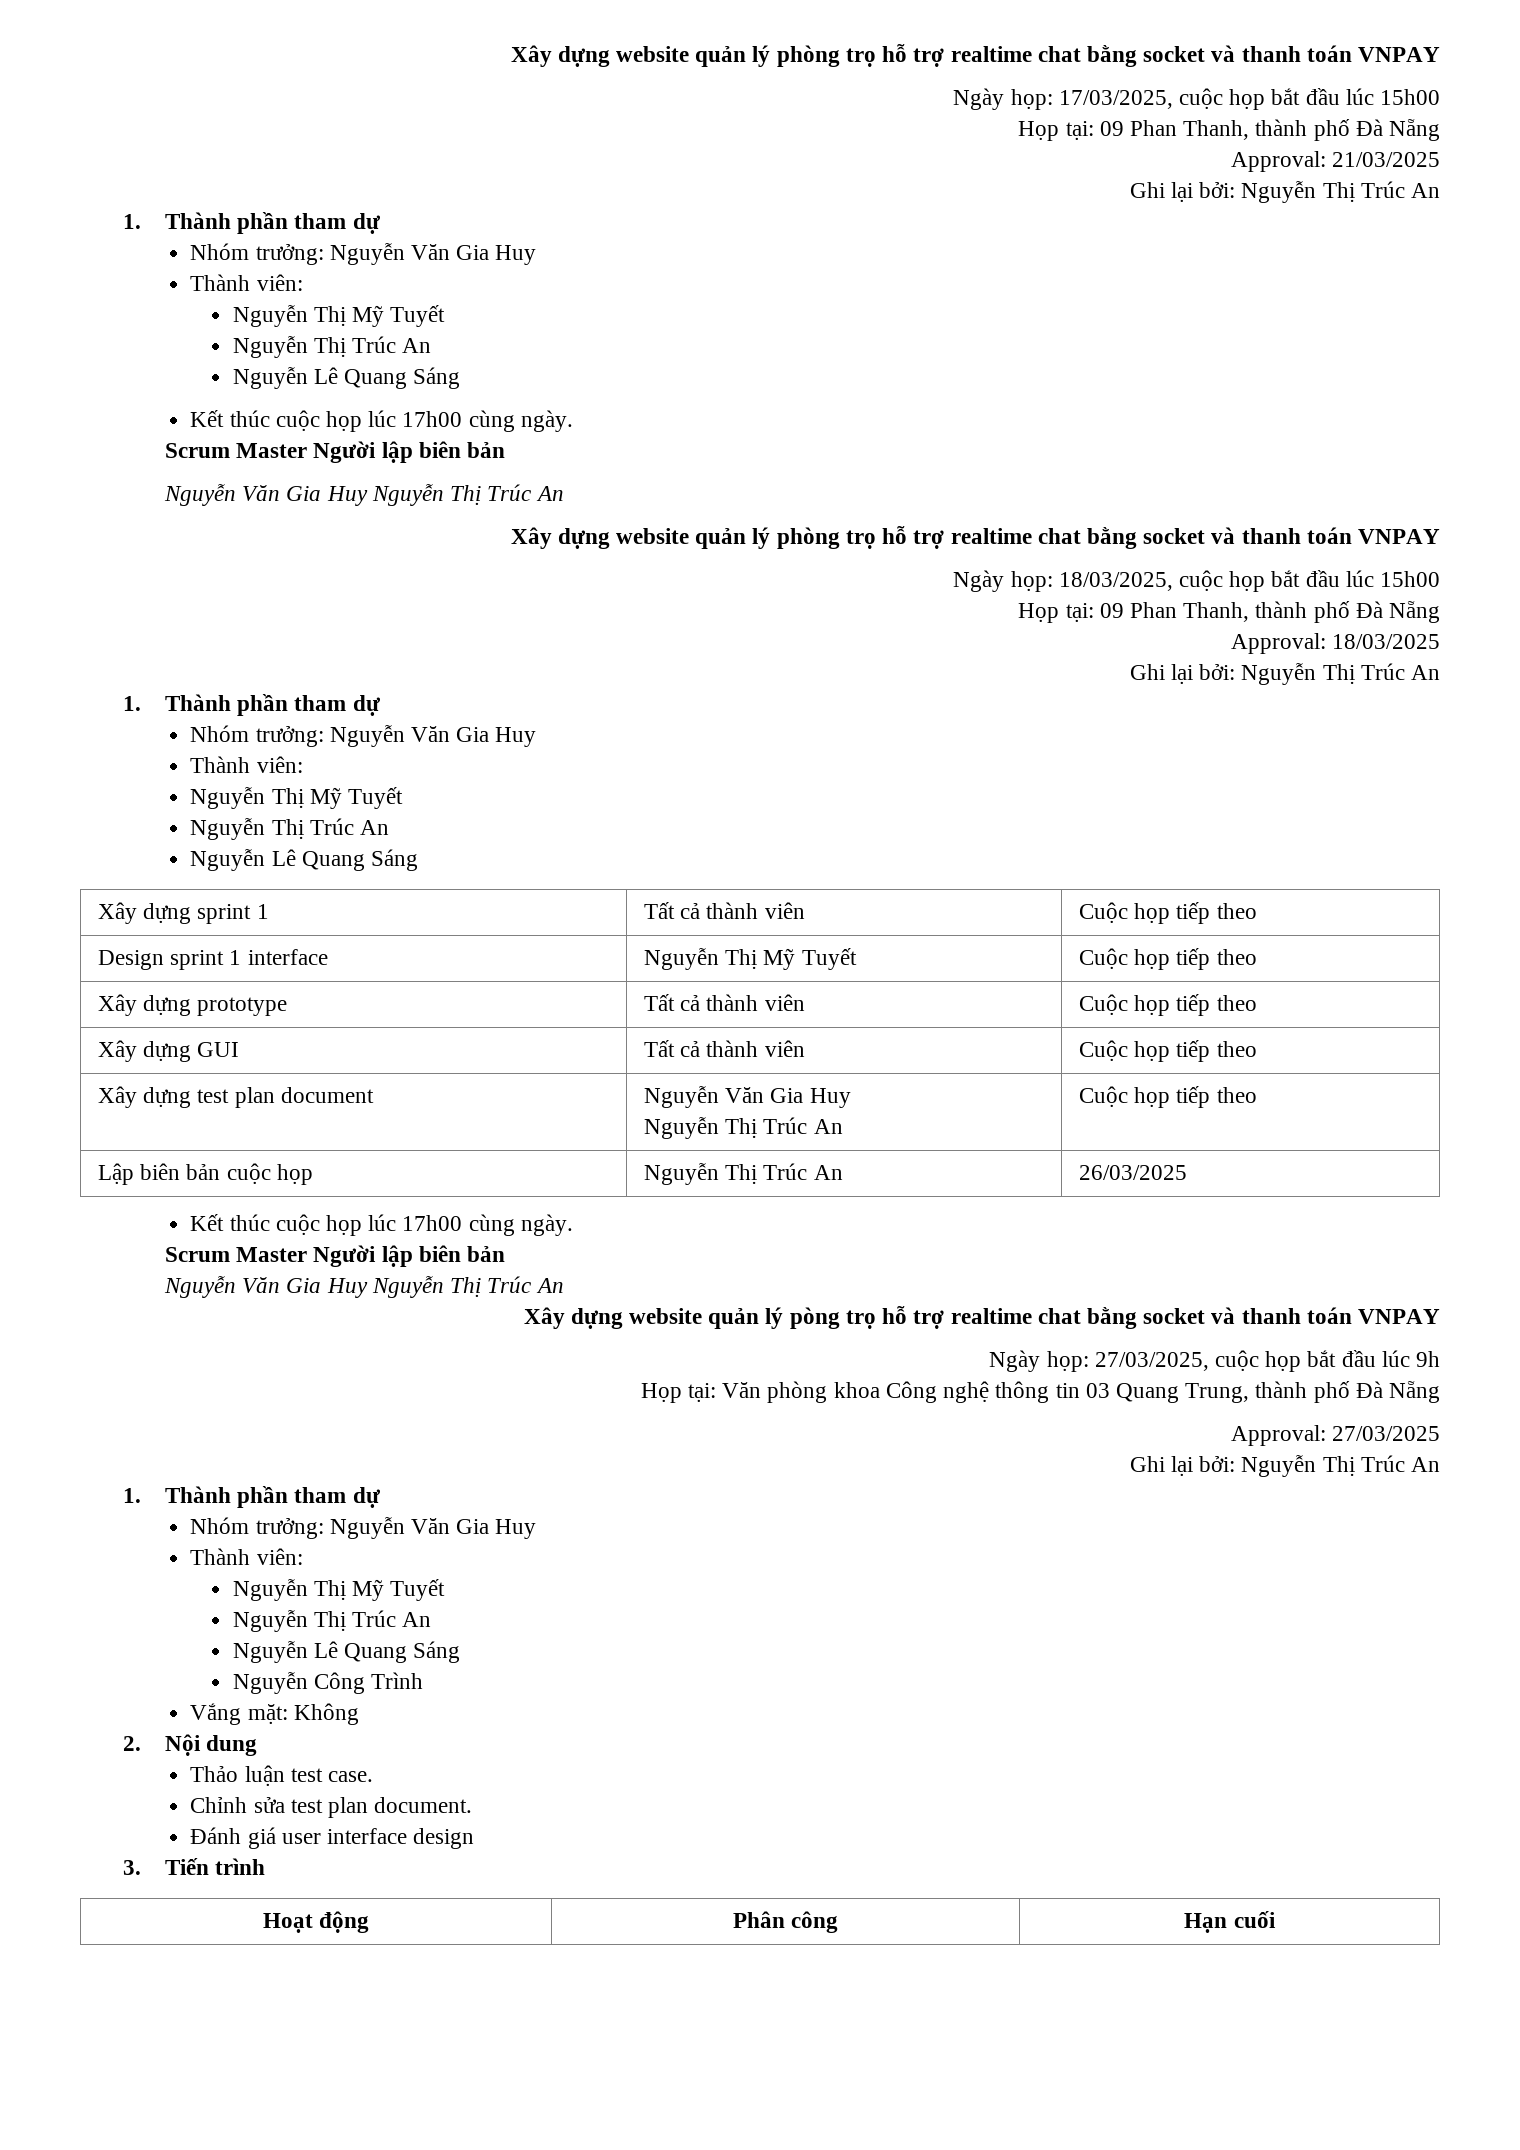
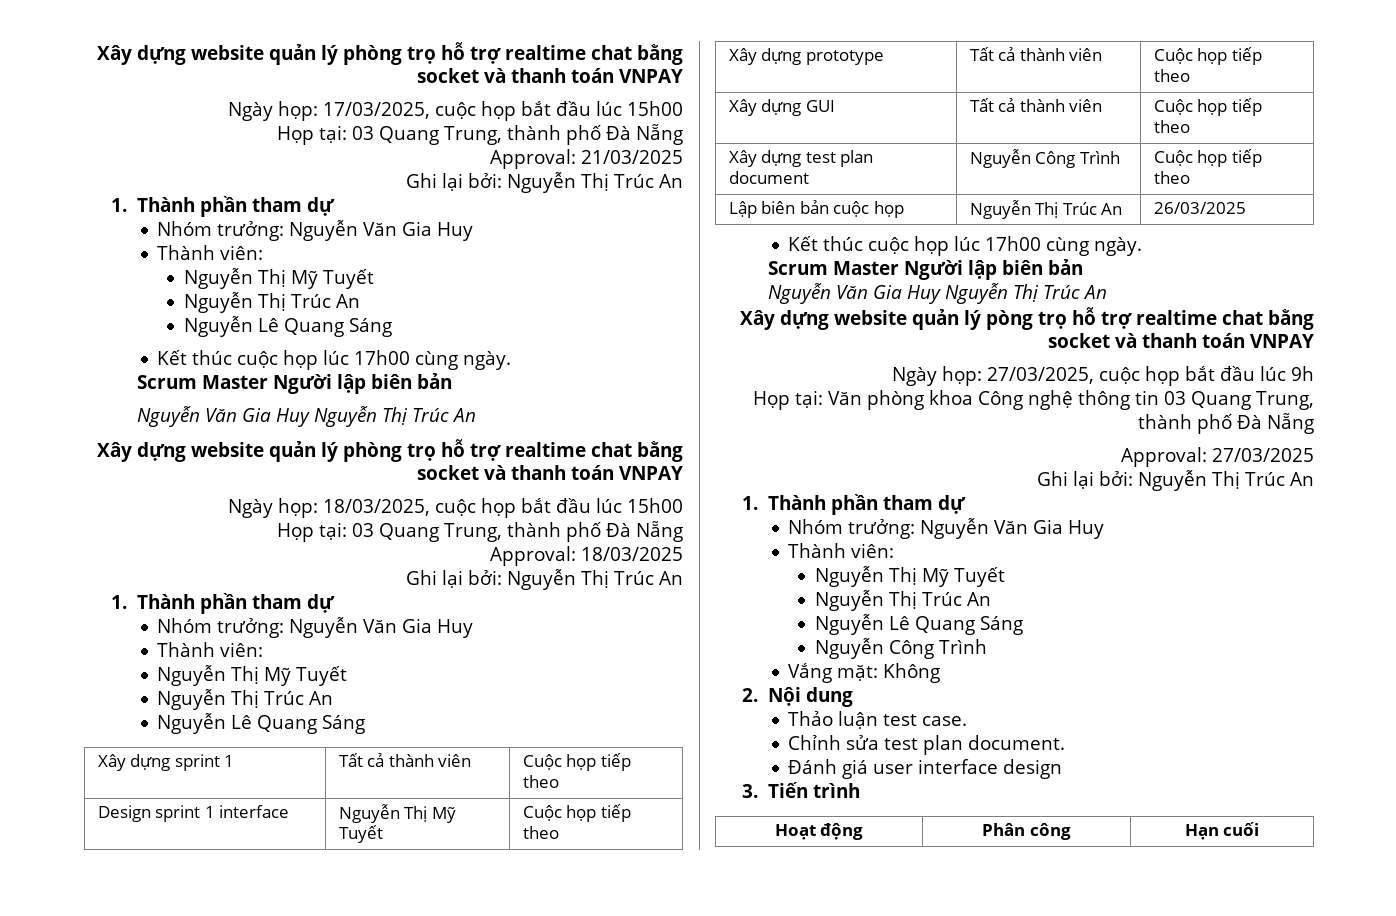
[1099,120,1250,140] 09 Phan Thanh, -> [352,126,503,145] 03 Quang Trung,
[1099,602,1250,622] 09 Phan Thanh, -> [352,523,503,542] 03 Quang Trung,
[725,1087,851,1108] [643,1117,843,1139] Văn Gia Huy // Nguyễn Thị Trúc An -> [1035,151,1120,168] Công Trình

